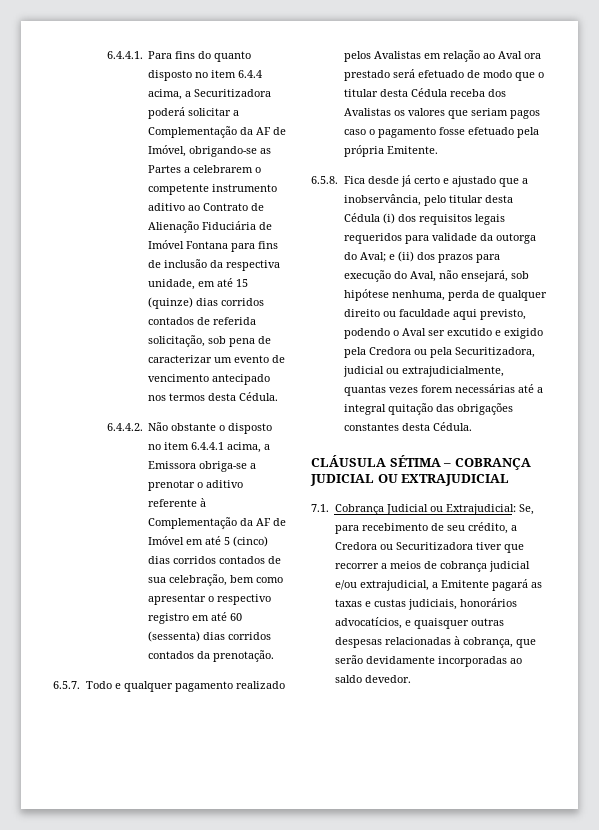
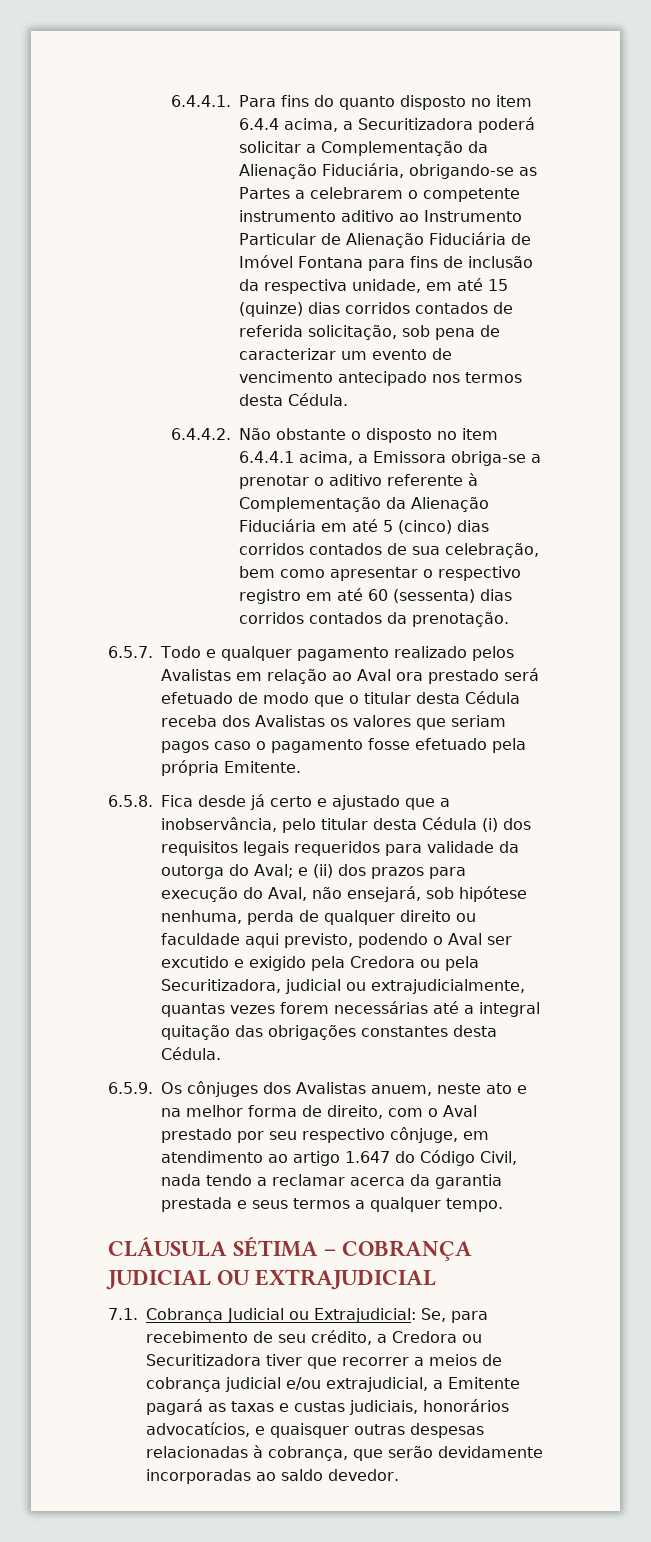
[256,127,287,135] [148,145,187,157] AF de Imóvel, -> [238,163,404,179] Alienação Fiduciária,
[203,203,249,211] Contrato -> [423,210,522,222] [238,233,316,245] Instrumento Particular
[256,518,287,526] [148,536,185,545] AF de Imóvel -> [410,497,489,512] [238,519,316,532] Alienação Fiduciária
(472, 426) none -> [108,1081,527,1097] [161,1105,477,1119] [161,1127,489,1143] [161,1150,517,1166] [161,1174,502,1189] [161,1197,503,1212] // 6.5.9. Os cônjuges dos Avalistas anuem, neste ato e na melhor forma de direito, com o Aval prestado por seu respectivo cônjuge, em atendimento ao artigo 1.647 do Código Civil, nada tendo a reclamar acerca da garantia prestada e seus termos a qualquer tempo.

